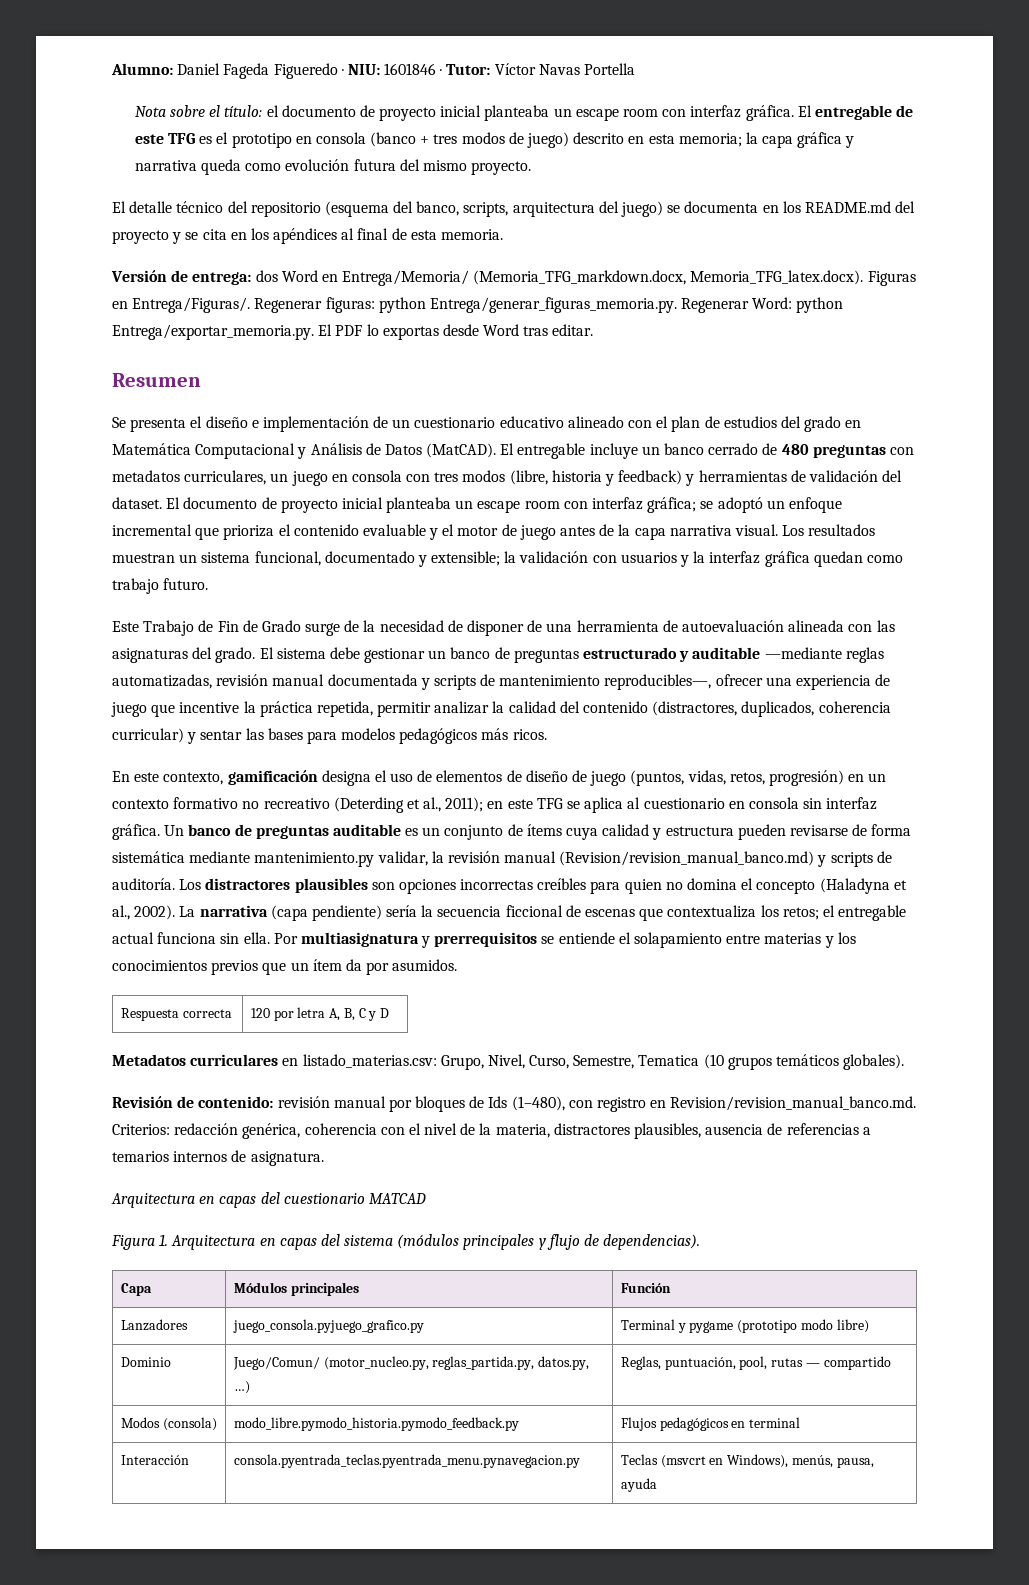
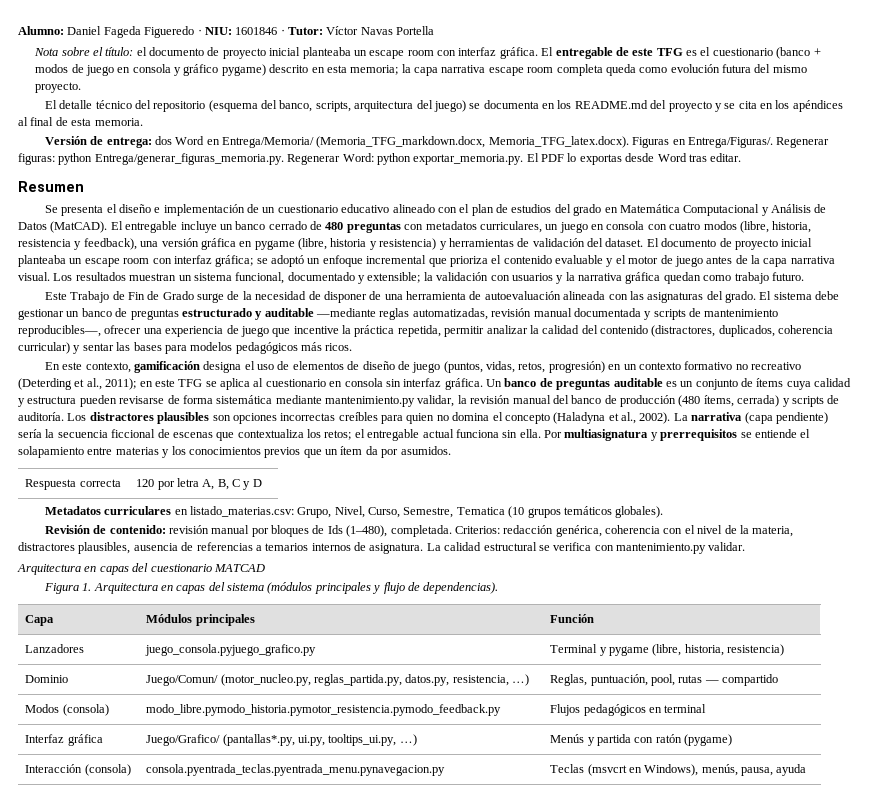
[231,132,569,148] prototipo en consola (banco + tres modos de juego) -> [712,47,821,59] [35,64,266,76] cuestionario (banco + modos de juego en consola y gráfico pygame)
[797,132,855,148] [134,160,197,171] gráfica y narrativa -> [441,64,603,76] narrativa escape room completa
[112,324,314,340] Entrega/exportar_memoria.py. -> [413,154,524,165] exportar_memoria.py.
[434,472,459,482] tres -> [669,222,701,230] cuatro
(548, 477) none -> [772,221,812,233] [18,238,327,250] historia, resistencia y feedback), una versión gráfica en pygame (libre,
[618,470,683,485] feedback) -> [379,238,437,250] resistencia)
[709,551,761,564] interfaz -> [578,273,622,281] narrativa
[559,851,815,866] (Revision/revision_manual_banco.md) -> [552,395,780,407] del banco de producción (480 ítems, cerrada)
[568,1096,917,1112] con registro en Revision/revision_manual_banco.md. -> [390,525,452,537] completada.
(324, 1158) none -> [426,542,746,554] La calidad estructural se verifica con mantenimiento.py validar.
[737,1319,869,1333] (prototipo modo libre) -> [652,644,785,656] (libre, historia, resistencia)
(590, 1363) none -> [452,675,509,686] resistencia,
[233,1417,519,1431] modo_libre.pymodo_historia.pymodo_feedback.py -> [146,704,502,716] modo_libre.pymodo_historia.pymotor_resistencia.pymodo_feedback.py
(801, 1422) none -> [25,734,103,746] [146,734,417,746] [550,734,733,746] // Interfaz gráfica | Juego/Grafico/ (pantallas*.py, ui.py, tooltips_ui.py, …) | Menús y partida con ratón (pygame)
(189, 1460) none -> [84,764,131,776] (consola)

